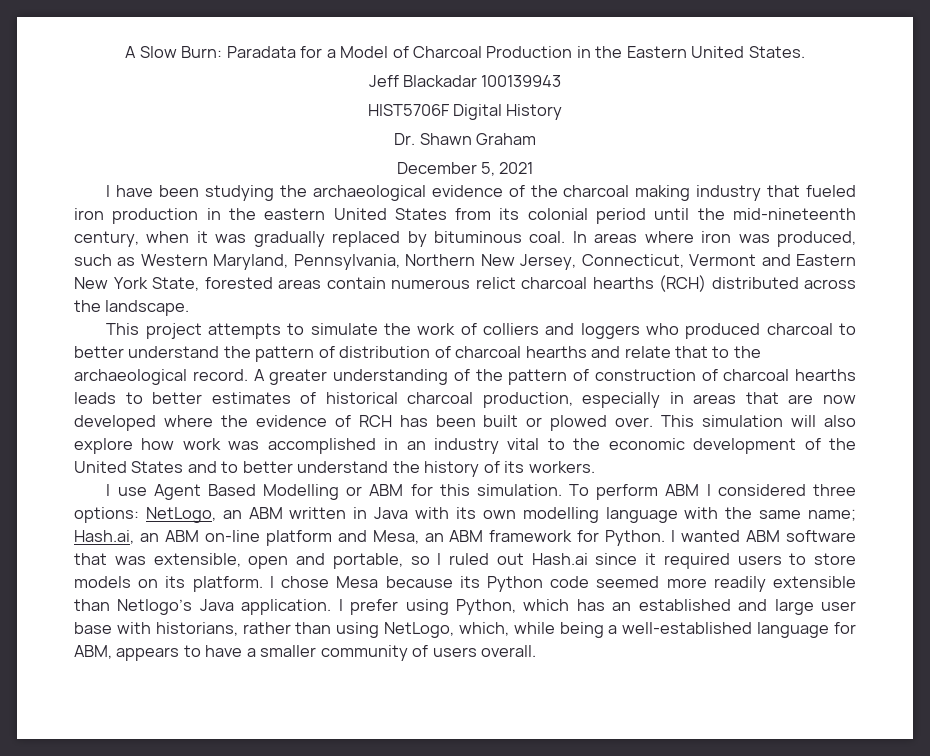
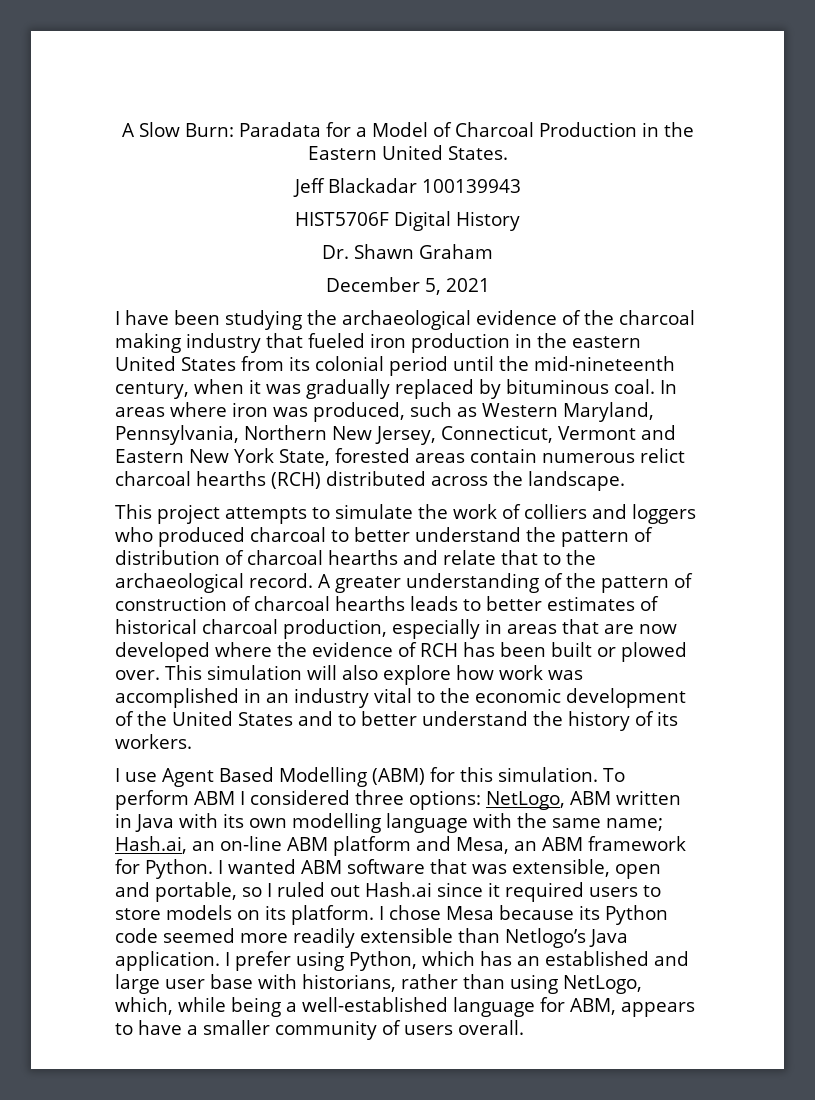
[346,484,404,496] or ABM -> [372,768,425,785] (ABM)
[222,510,242,519] an -> (565, 800) none
[164,530,260,542] ABM on-line -> [220,836,328,851] on-line ABM

